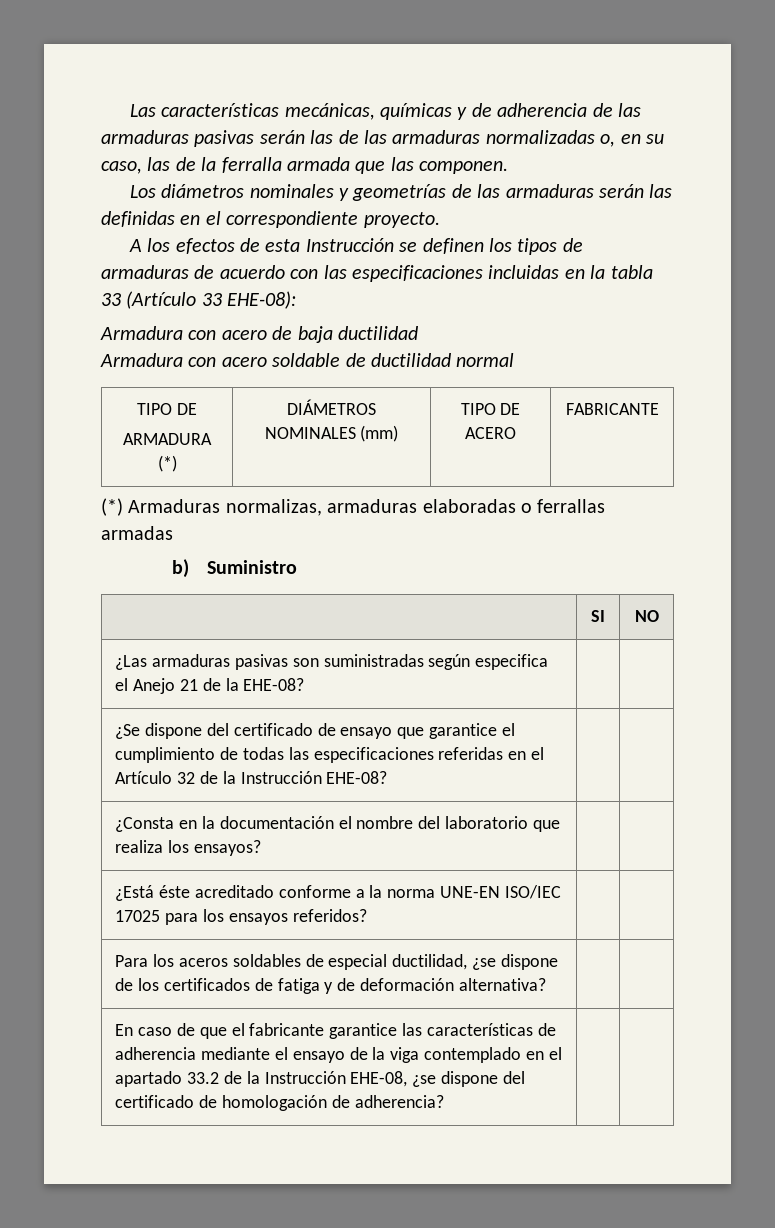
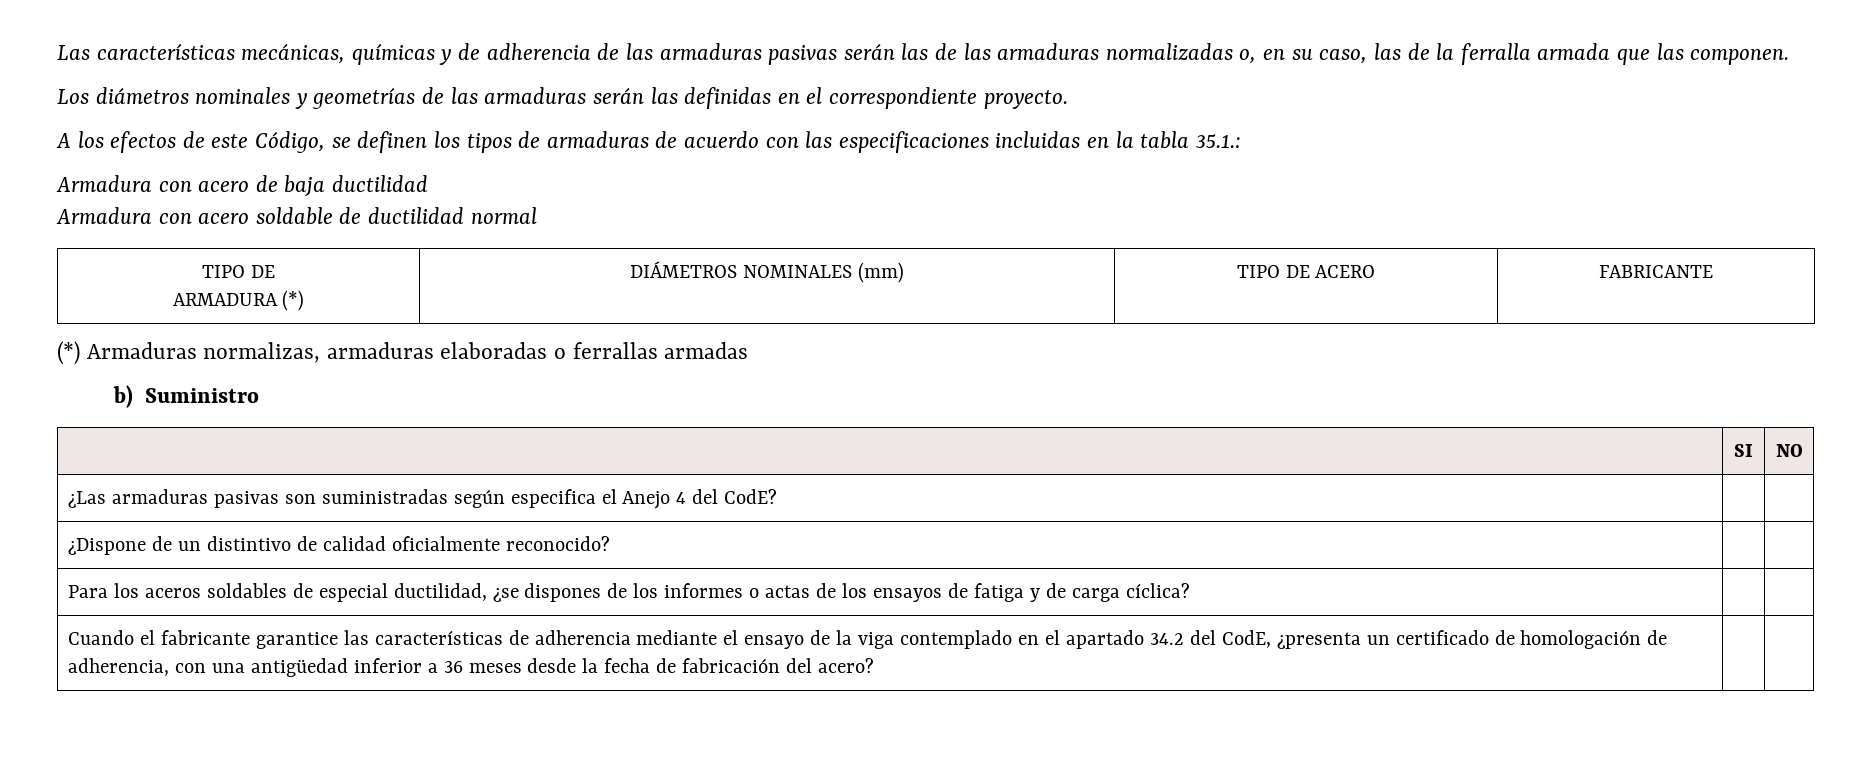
[265,238,394,252] esta Instrucción -> [211,131,326,153] este Código,
[101,291,297,309] 33 (Artículo 33 EHE-08): -> [1195,134,1241,148] 35.1.:
[179,678,305,691] [115,723,516,739] [115,747,545,763] [115,771,388,784] [115,816,561,832] [115,840,261,856] [115,885,562,901] [115,909,367,925] 21 de la EHE-08? | | // ¿Se dispone del certificado de ensayo que garantice el cumplimiento de todas las especificaciones referidas en el Artículo 32 de la Instrucción EHE-08? | | // ¿Consta en la documentación el nombre del laboratorio que realiza los ensayos? | | // ¿Está éste acreditado conforme a la norma UNE-EN ISO/IEC 17025 para los ensayos referidos? -> [676,489,778,504] [67,536,610,555] 4 del CodE? | | // ¿Dispone de un distintivo de calidad oficialmente reconocido?
[501,954,559,970] [115,978,547,994] [115,1023,227,1039] dispone de los certificados de fatiga y de deformación alternativa? | | // En caso de que -> [524,583,1190,602] [67,630,134,645] dispones de los informes o actas de los ensayos de fatiga y de carga cíclica? | | // Cuando
[187,1071,526,1087] [115,1095,444,1111] 33.2 de la Instrucción EHE-08, ¿se dispone del certificado de homologación de adherencia? -> [1149,630,1668,649] [67,658,875,677] 34.2 del CodE, ¿presenta un certificado de homologación de adherencia, con una antigüedad inferior a 36 meses desde la fecha de fabricación del acero?

